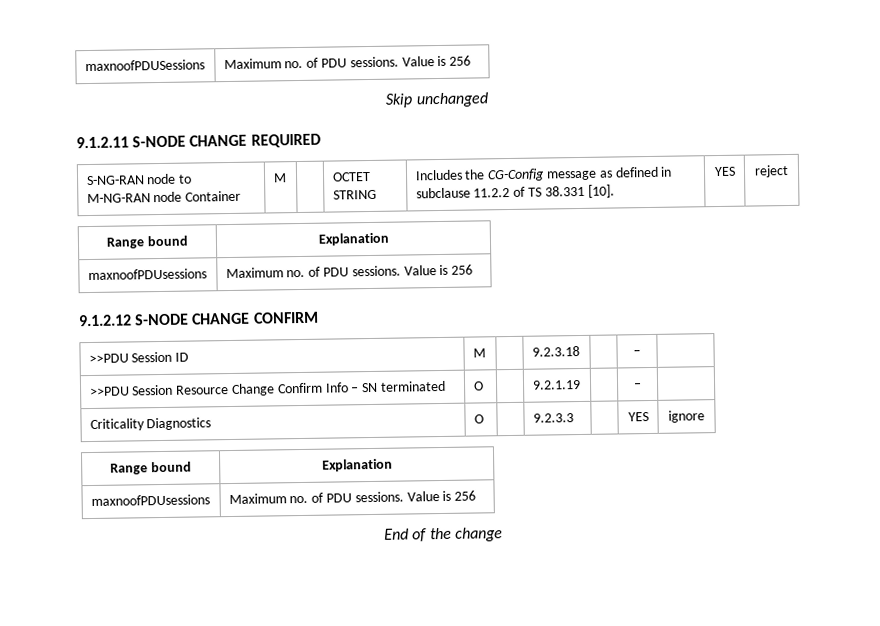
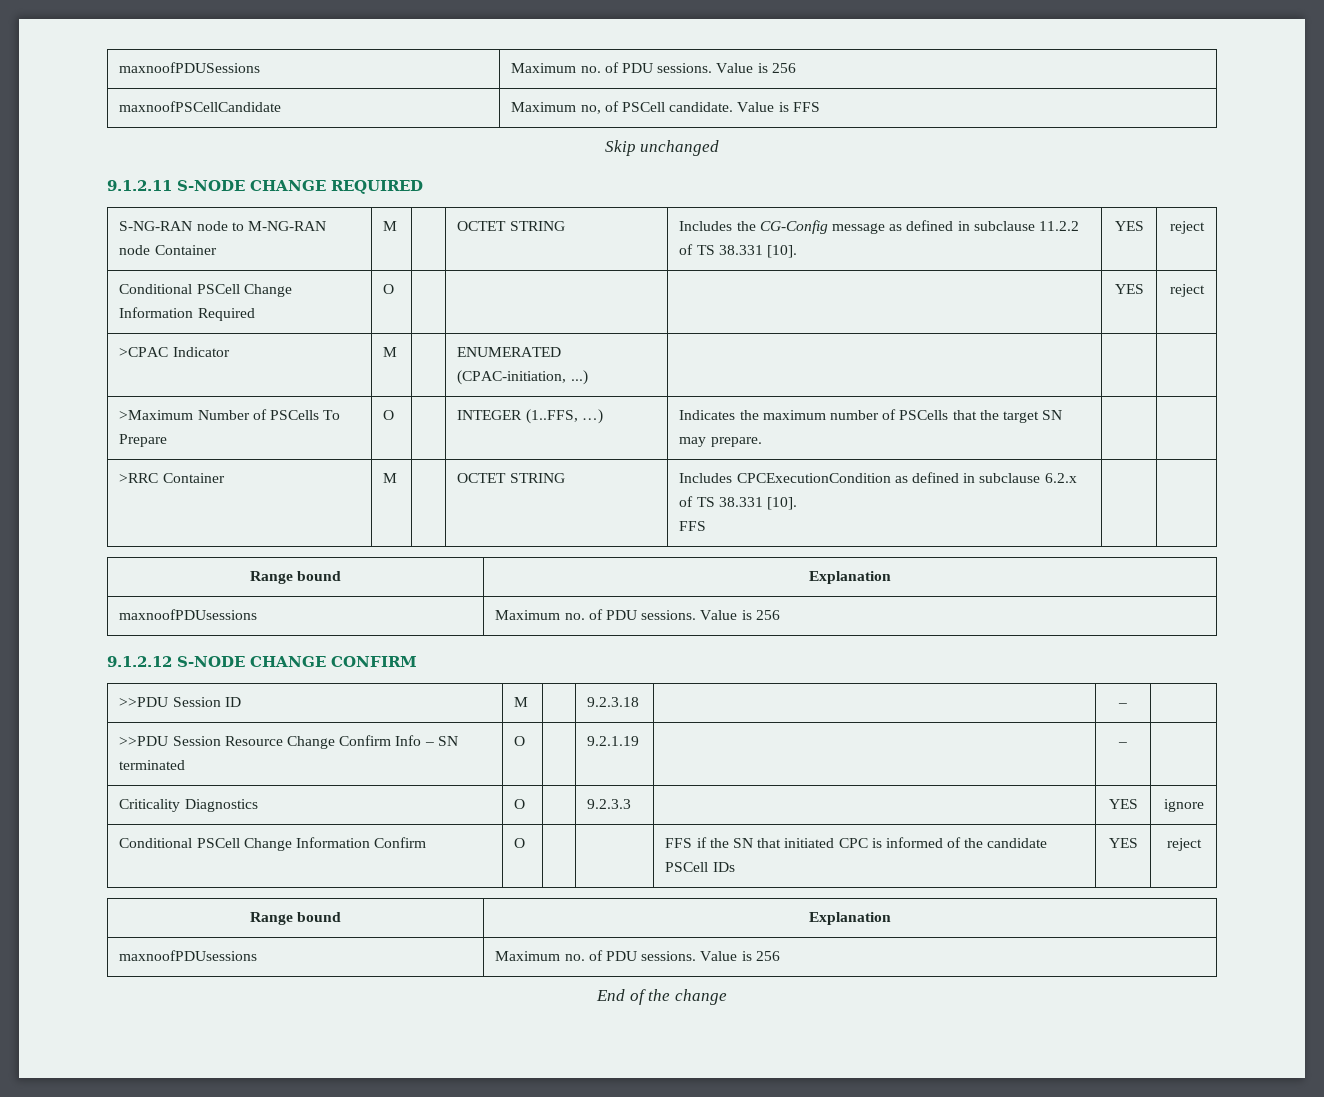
(472, 60) none -> [119,101,282,112] [511,101,820,114] // maxnoofPSCellCandidate | Maximum no, of PSCell candidate. Value is FFS
(789, 171) none -> [119,284,292,297] [119,307,255,321] [383,284,395,294] [1114,284,1144,294] [1169,284,1205,297] [119,347,230,357] [383,347,398,357] [457,347,562,357] [457,370,588,385] [119,409,341,420] [119,434,168,447] [383,410,395,420] [457,409,603,424] [679,409,1063,423] [679,437,762,447] [119,473,225,483] [383,473,398,483] [457,473,565,483] [679,472,1077,483] [679,496,797,510] [679,521,707,531] // Conditional PSCell Change Information Required | O | | | | YES | reject // >CPAC Indicator | M | | ENUMERATED (CPAC-initiation, ...) | | | // >Maximum Number of PSCells To Prepare | O | | INTEGER (1..FFS, …) | Indicates the maximum number of PSCells that the target SN may prepare. | | // >RRC Container | M | | OCTET STRING | Includes CPCExecutionCondition as defined in subclause 6.2.x of TS 38.331 [10]. // FFS | |
(705, 416) none -> [119,837,427,851] [514,838,526,848] [665,837,1048,848] [665,862,735,872] [1108,838,1138,848] [1166,838,1202,851] // Conditional PSCell Change Information Confirm | O | | | FFS if the SN that initiated CPC is informed of the candidate PSCell IDs | YES | reject

